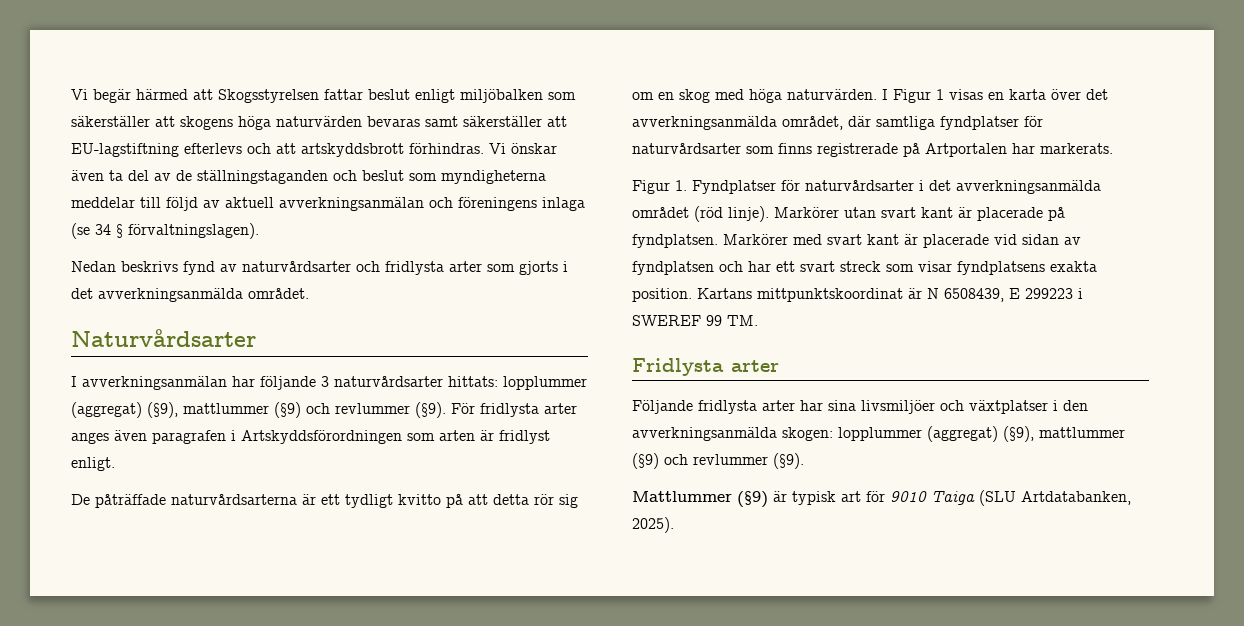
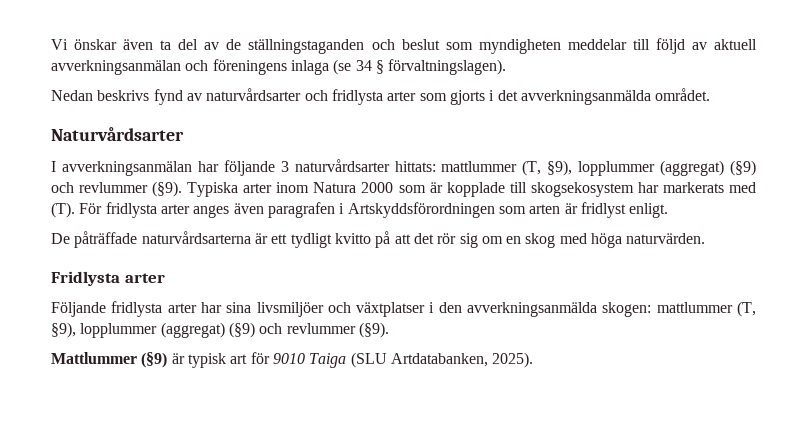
[71,89,576,103] [71,116,567,130] [71,143,506,157] Vi begär härmed att Skogsstyrelsen fattar beslut enligt miljöbalken som säkerställer att skogens höga naturvärden bevaras samt säkerställer att EU-lagstiftning efterlevs och att artskyddsbrott förhindras. Vi -> [51,39,68,50] Vi
[441,170,546,184] myndigheterna -> [478,39,561,54] myndigheten
[503,376,587,390] [71,402,446,418] lopplummer (aggregat) (§9), mattlummer (§9) och revlummer (§9). -> [441,160,757,176] [51,181,757,197] [51,202,75,218] mattlummer (T, §9), lopplummer (aggregat) (§9) och revlummer (§9). Typiska arter inom Natura 2000 som är kopplade till skogsekosystem har markerats med (T).
[493,494,529,505] detta -> [413,233,434,244] det
[882,89,1108,103] [632,116,1043,130] [632,143,1113,157] [632,180,1101,194] [632,206,1065,222] [632,234,1081,248] [632,261,1097,275] [632,288,1083,302] [632,315,758,326] I Figur 1 visas en karta över det avverkningsanmälda området, där samtliga fyndplatser för naturvårdsarter som finns registrerade på Artportalen har markerats. // Figur 1. Fyndplatser för naturvårdsarter i det avverkningsanmälda området (röd linje). Markörer utan svart kant är placerade på fyndplatsen. Markörer med svart kant är placerade vid sidan av fyndplatsen och har ett svart streck som visar fyndplatsens exakta position. Kartans mittpunktskoordinat är N 6508439, E 299223 i SWEREF 99 TM. -> (706, 238) none
[838,426,1125,442] lopplummer (aggregat) (§9), mattlummer -> [656,301,756,317] [51,322,225,338] mattlummer (T, §9), lopplummer (aggregat)

